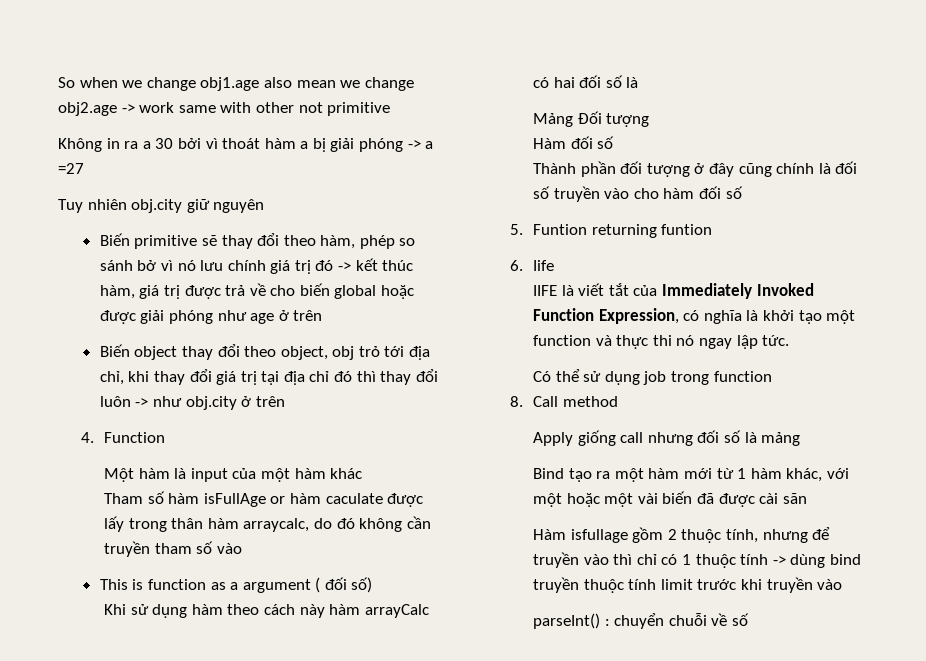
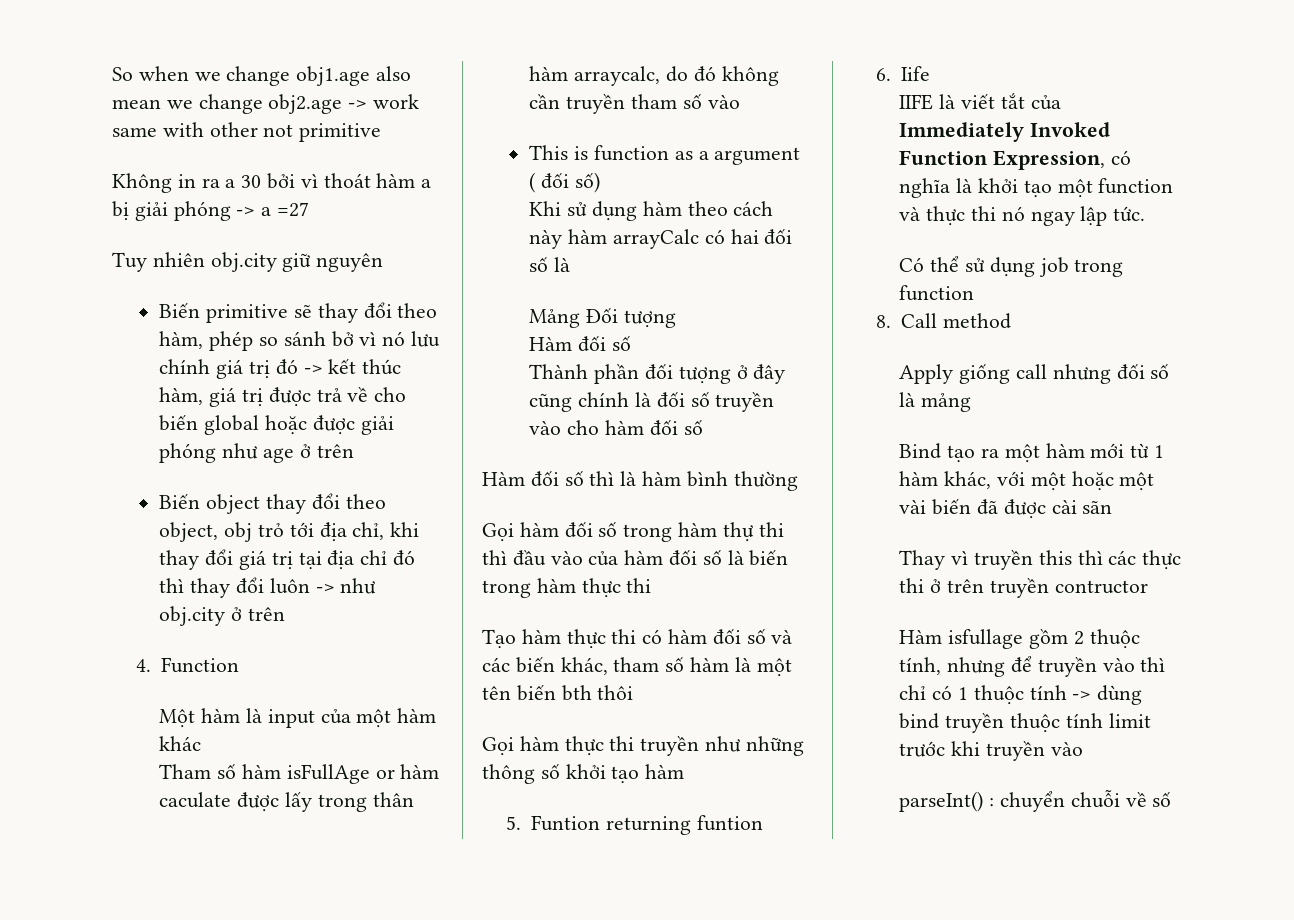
(743, 192) none -> [482,471,798,491] [482,522,784,542] [482,550,789,566] [482,578,652,598] [482,629,793,649] [482,657,792,677] [482,685,634,701] [482,736,804,756] [482,764,685,784] // Hàm đối số thì là hàm bình thường // Gọi hàm đối số trong hàm thự thi thì đầu vào của hàm đối số là biến trong hàm thực thi // Tạo hàm thực thi có hàm đối số và các biến khác, tham số hàm là một tên biến bth thôi // Gọi hàm thực thi truyền như những thông số khởi tạo hàm
(807, 498) none -> [899,550,1182,570] [899,578,1148,598] // Thay vì truyền this thì các thực thi ở trên truyền contructor

